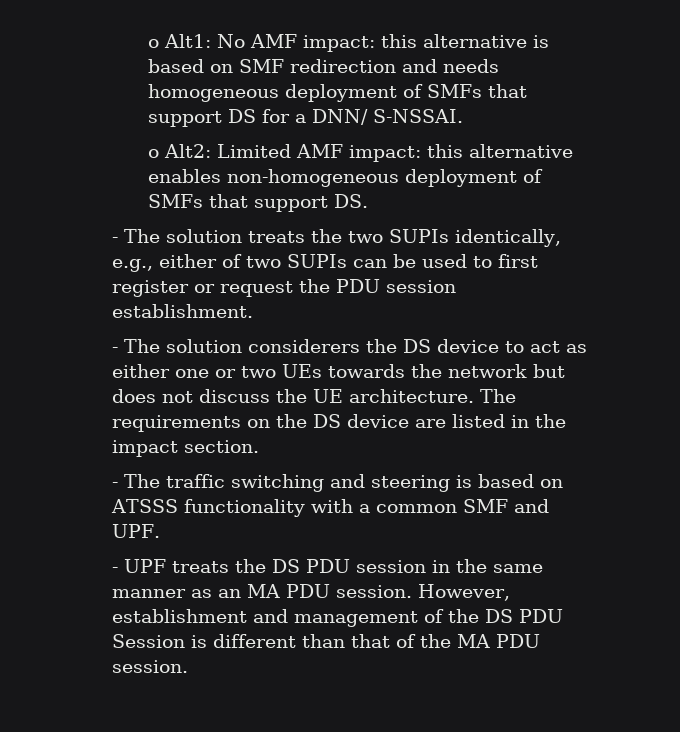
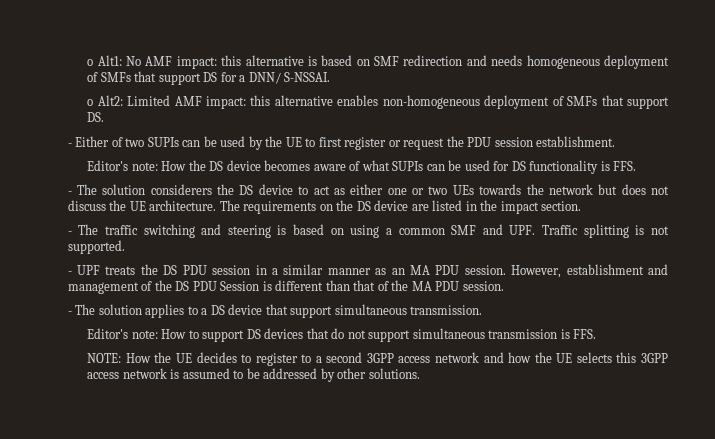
[123,229,561,247] [111,254,217,272] The solution treats the two SUPIs identically, e.g., either -> [75,136,110,147] Either
(467, 261) none -> [248,136,302,150] by the UE
(253, 311) none -> [87,160,637,174] // Editor's note: How the DS device becomes aware of what SUPIs can be used for DS functionality is FFS.
[110,499,353,517] ATSSS functionality with -> [350,225,380,238] using
(160, 531) none -> [542,224,669,238] [67,240,125,254] Traffic splitting is not supported.
[455,559,543,573] the same -> [271,264,324,275] a similar
(188, 666) none -> [67,304,483,318] [87,328,597,342] [87,352,668,366] [87,368,420,382] // - The solution applies to a DS device that support simultaneous transmission. // Editor's note: How to support DS devices that do not support simultaneous transmission is FFS. // NOTE: How the UE decides to register to a second 3GPP access network and how the UE selects this 3GPP access network is assumed to be addressed by other solutions.

